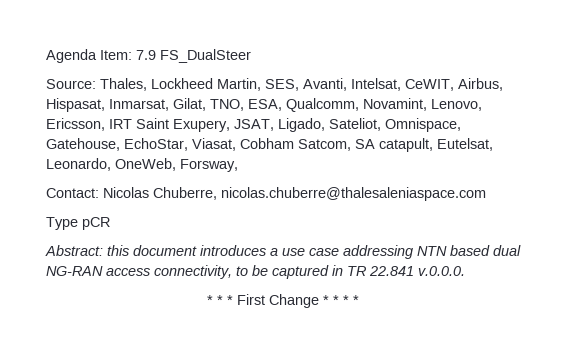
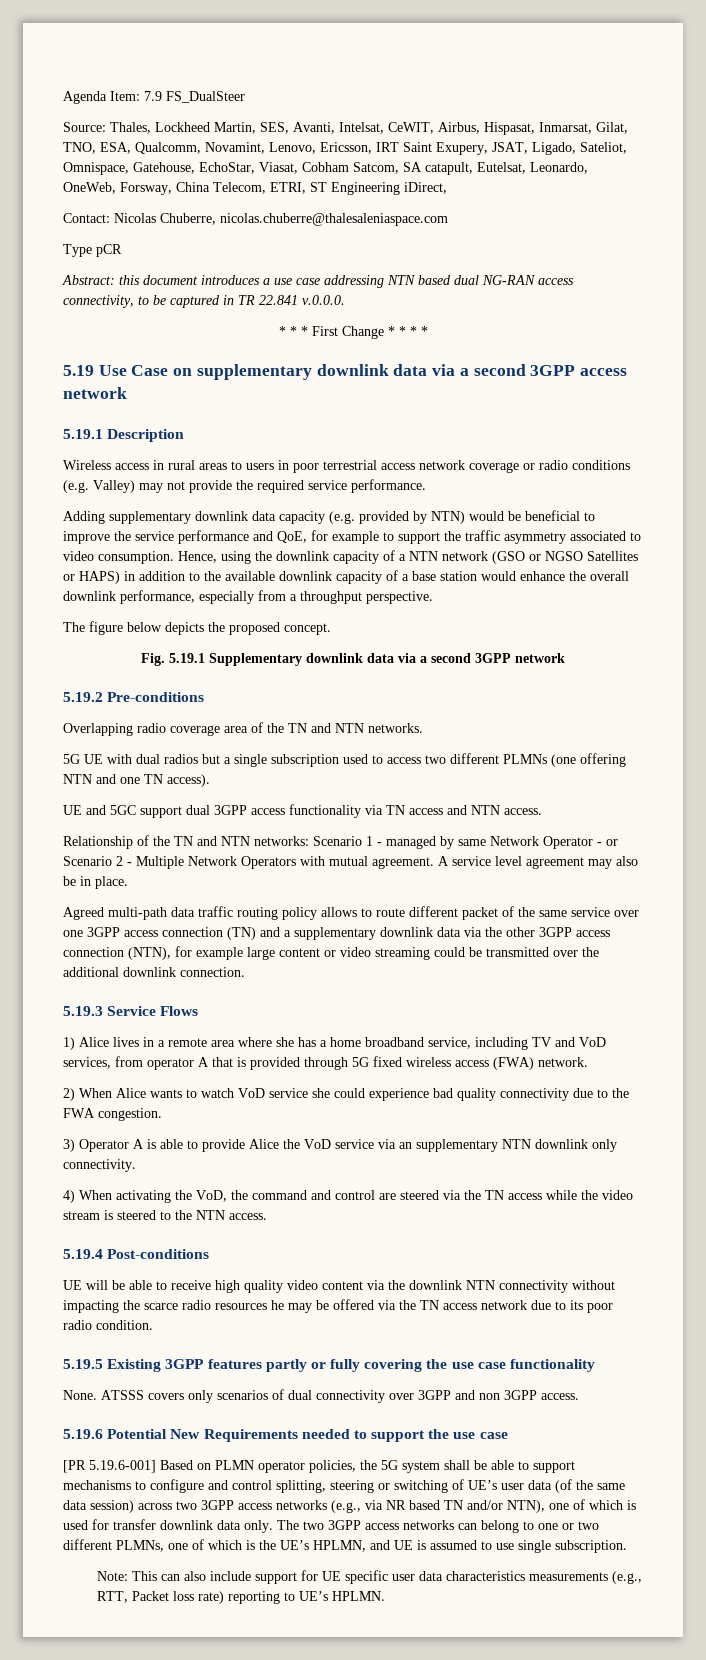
(238, 165) none -> [176,182,447,195] China Telecom, ETRI, ST Engineering iDirect,
(359, 300) none -> [63,364,627,380] [63,387,127,399] [63,429,185,442] [63,460,630,473] [63,479,426,493] [63,510,595,524] [63,530,641,544] [63,550,638,564] [63,570,629,584] [63,590,433,604] [63,621,331,635] [141,653,565,666] [63,692,205,702] [63,722,423,736] [63,753,626,767] [63,774,210,787] [63,804,542,818] [63,835,618,849] [63,856,638,869] [63,876,128,889] [63,906,639,920] [63,927,610,940] [63,946,599,960] [63,967,245,977] [63,1006,199,1016] [63,1037,606,1050] [63,1056,588,1070] [63,1088,629,1101] [63,1108,162,1121] [63,1139,617,1152] [63,1159,136,1172] [63,1190,633,1203] [63,1210,267,1220] [63,1249,210,1259] [63,1280,615,1293] [63,1299,613,1313] [63,1320,153,1330] [63,1359,596,1372] [63,1389,579,1403] [63,1429,508,1442] [63,1460,575,1473] [63,1479,625,1493] [63,1499,636,1513] [63,1519,599,1533] [63,1539,627,1553] [96,1570,642,1584] [96,1591,385,1604] // 5.19 Use Case on supplementary downlink data via a second 3GPP access network // 5.19.1 Description // Wireless access in rural areas to users in poor terrestrial access network coverage or radio conditions (e.g. Valley) may not provide the required service performance. // Adding supplementary downlink data capacity (e.g. provided by NTN) would be beneficial to improve the service performance and QoE, for example to support the traffic asymmetry associated to video consumption. Hence, using the downlink capacity of a NTN network (GSO or NGSO Satellites or HAPS) in addition to the available downlink capacity of a base station would enhance the overall downlink performance, especially from a throughput perspective. // The figure below depicts the proposed concept. // Fig. 5.19.1 Supplementary downlink data via a second 3GPP network // 5.19.2 Pre-conditions // Overlapping radio coverage area of the TN and NTN networks. // 5G UE with dual radios but a single subscription used to access two different PLMNs (one offering NTN and one TN access). // UE and 5GC support dual 3GPP access functionality via TN access and NTN access. // Relationship of the TN and NTN networks: Scenario 1 - managed by same Network Operator - or Scenario 2 - Multiple Network Operators with mutual agreement. A service level agreement may also be in place. // Agreed multi-path data traffic routing policy allows to route different packet of the same service over one 3GPP access connection (TN) and a supplementary downlink data via the other 3GPP access connection (NTN), for example large content or video streaming could be transmitted over the additional downlink connection. // 5.19.3 Service Flows // 1) Alice lives in a remote area where she has a home broadband service, including TV and VoD services, from operator A that is provided through 5G fixed wireless access (FWA) network. // 2) When Alice wants to watch VoD service she could experience bad quality connectivity due to the FWA congestion. // 3) Operator A is able to provide Alice the VoD service via an supplementary NTN downlink only connectivity. // 4) When activating the VoD, the command and control are steered via the TN access while the video stream is steered to the NTN access. // 5.19.4 Post-conditions // UE will be able to receive high quality video content via the downlink NTN connectivity without impacting the scarce radio resources he may be offered via the TN access network due to its poor radio condition. // 5.19.5 Existing 3GPP features partly or fully covering the use case functionality // None. ATSSS covers only scenarios of dual connectivity over 3GPP and non 3GPP access. // 5.19.6 Potential New Requirements needed to support the use case // [PR 5.19.6-001] Based on PLMN operator policies, the 5G system shall be able to support mechanisms to configure and control splitting, steering or switching of UE’s user data (of the same data session) across two 3GPP access networks (e.g., via NR based TN and/or NTN), one of which is used for transfer downlink data only. The two 3GPP access networks can belong to one or two different PLMNs, one of which is the UE’s HPLMN, and UE is assumed to use single subscription. // Note: This can also include support for UE specific user data characteristics measurements (e.g., RTT, Packet loss rate) reporting to UE’s HPLMN.

